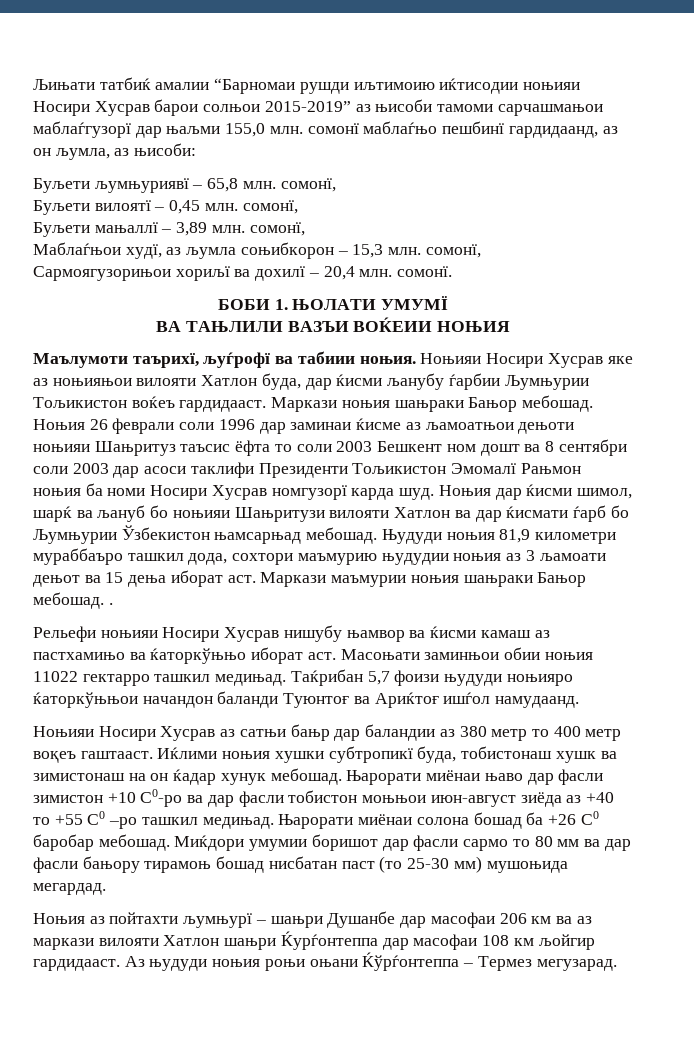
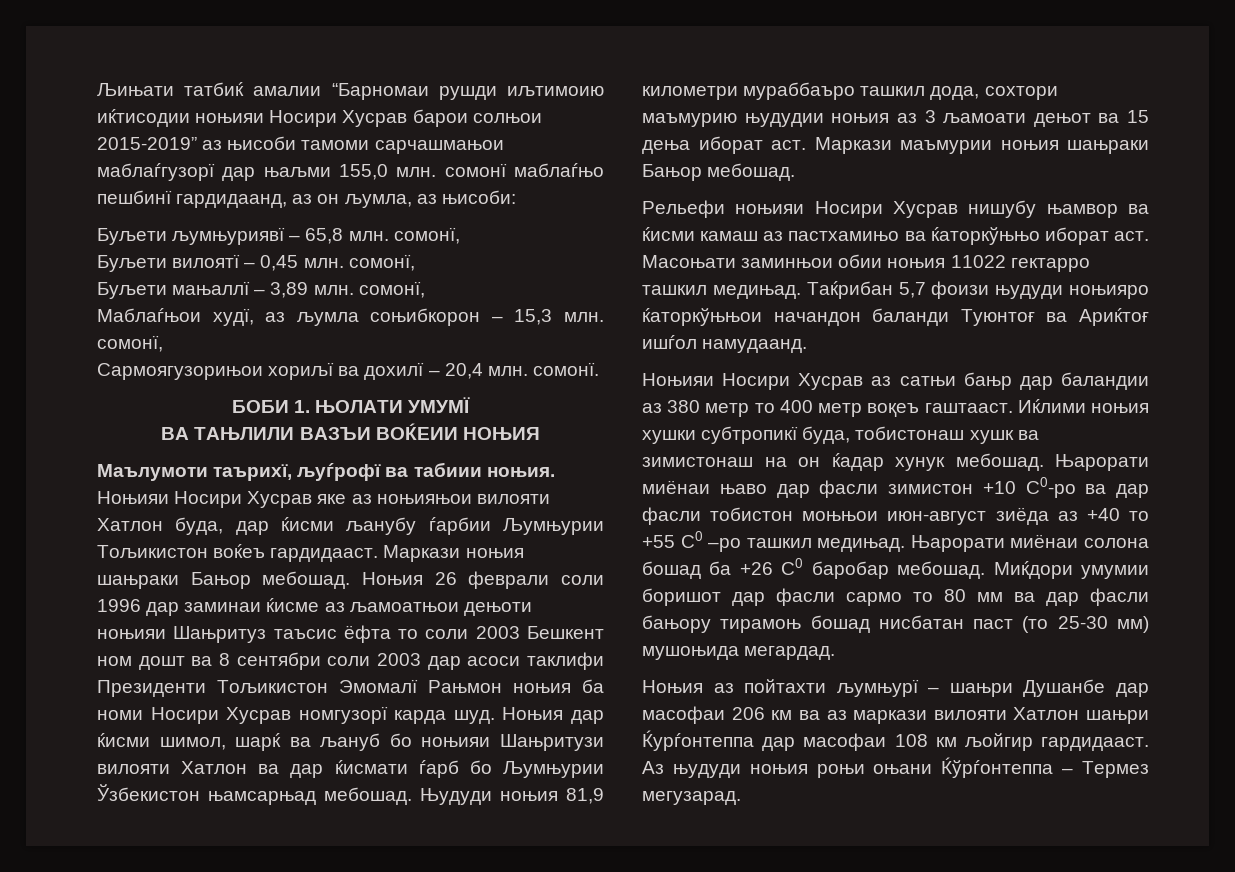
[108,603,113,605] . -> (796, 172) none

